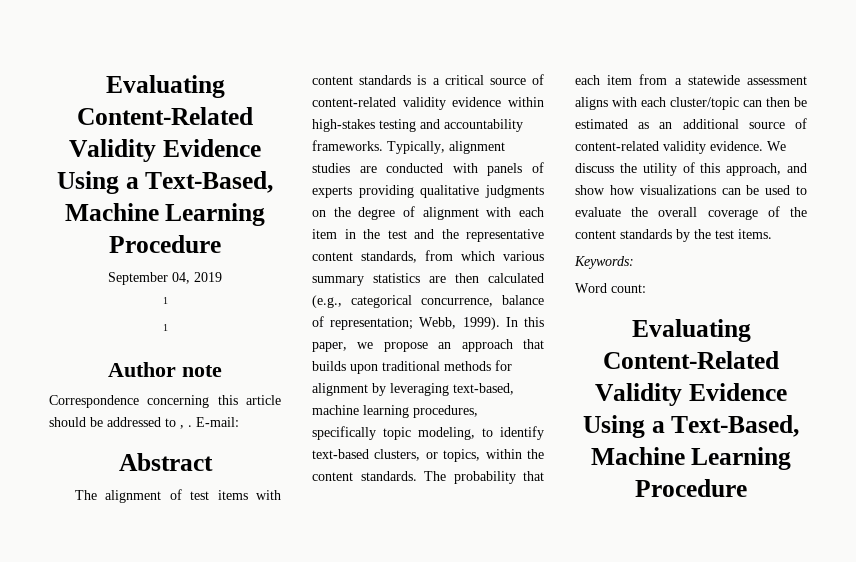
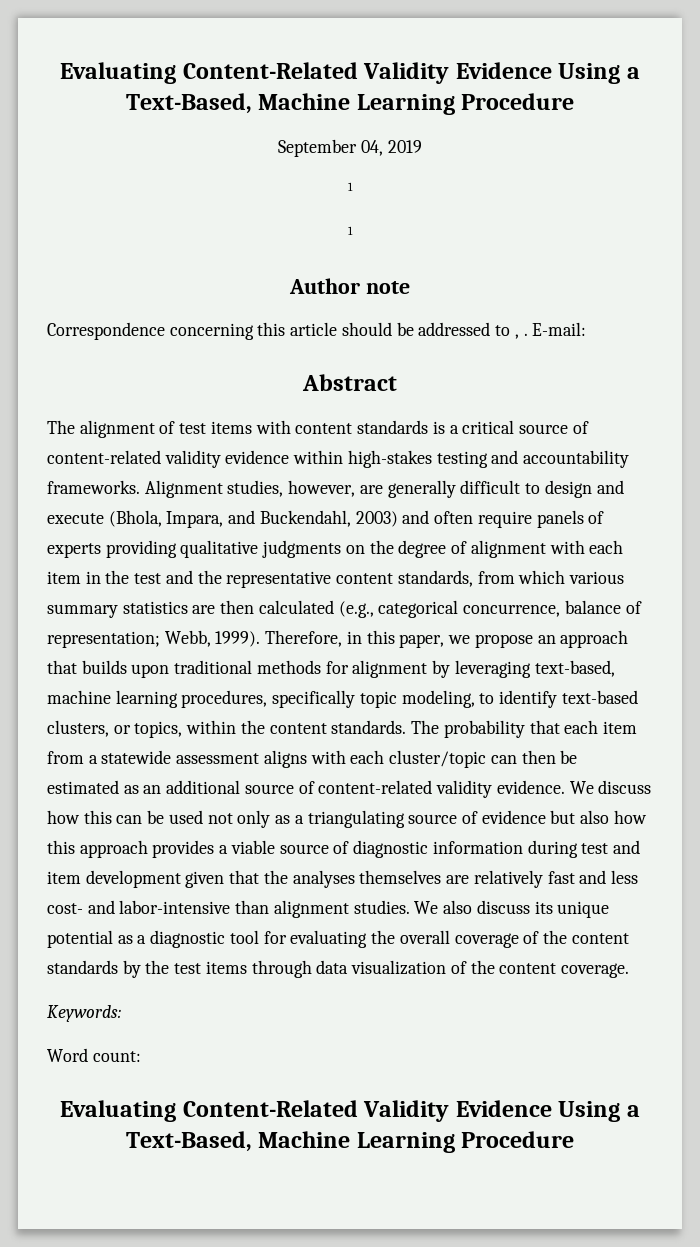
[387,141,505,154] [312,163,478,173] Typically, alignment studies are conducted with -> [144,480,624,498] [47,510,532,528] Alignment studies, however, are generally difficult to design and execute (Bhola, Impara, and Buckendahl, 2003) and often require
[505,317,518,327] In -> [265,630,362,647] Therefore, in
[619,162,807,176] [575,185,807,195] [575,207,621,217] the utility of this approach, and show how visualizations can be used to evaluate -> [47,810,647,828] [47,840,640,858] [47,870,638,888] [47,900,610,918] [47,930,368,948] how this can be used not only as a triangulating source of evidence but also how this approach provides a viable source of diagnostic information during test and item development given that the analyses themselves are relatively fast and less cost- and labor-intensive than alignment studies. We also discuss its unique potential as a diagnostic tool for evaluating
[738,229,772,239] items. -> [205,960,629,978] items through data visualization of the content coverage.

